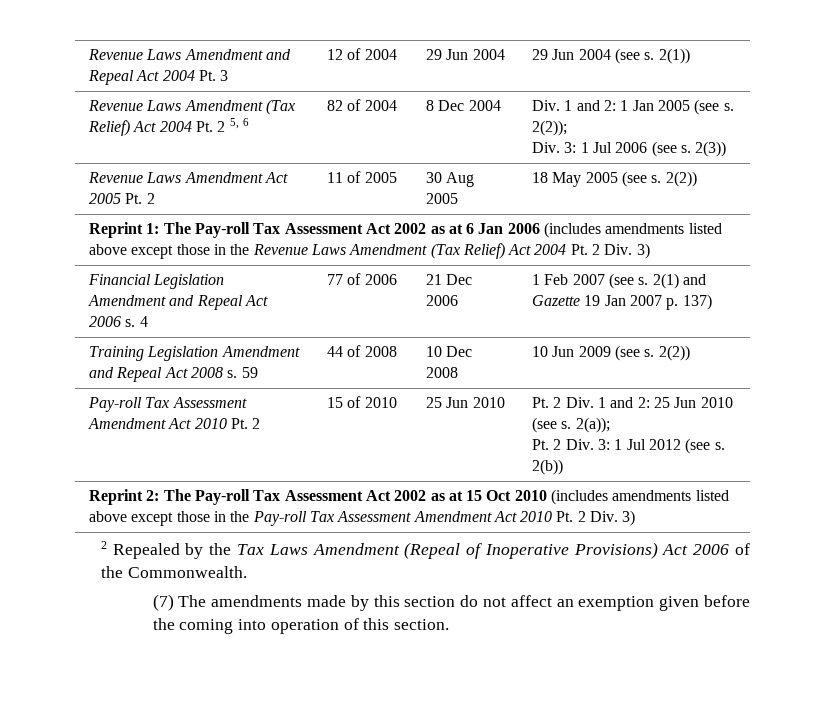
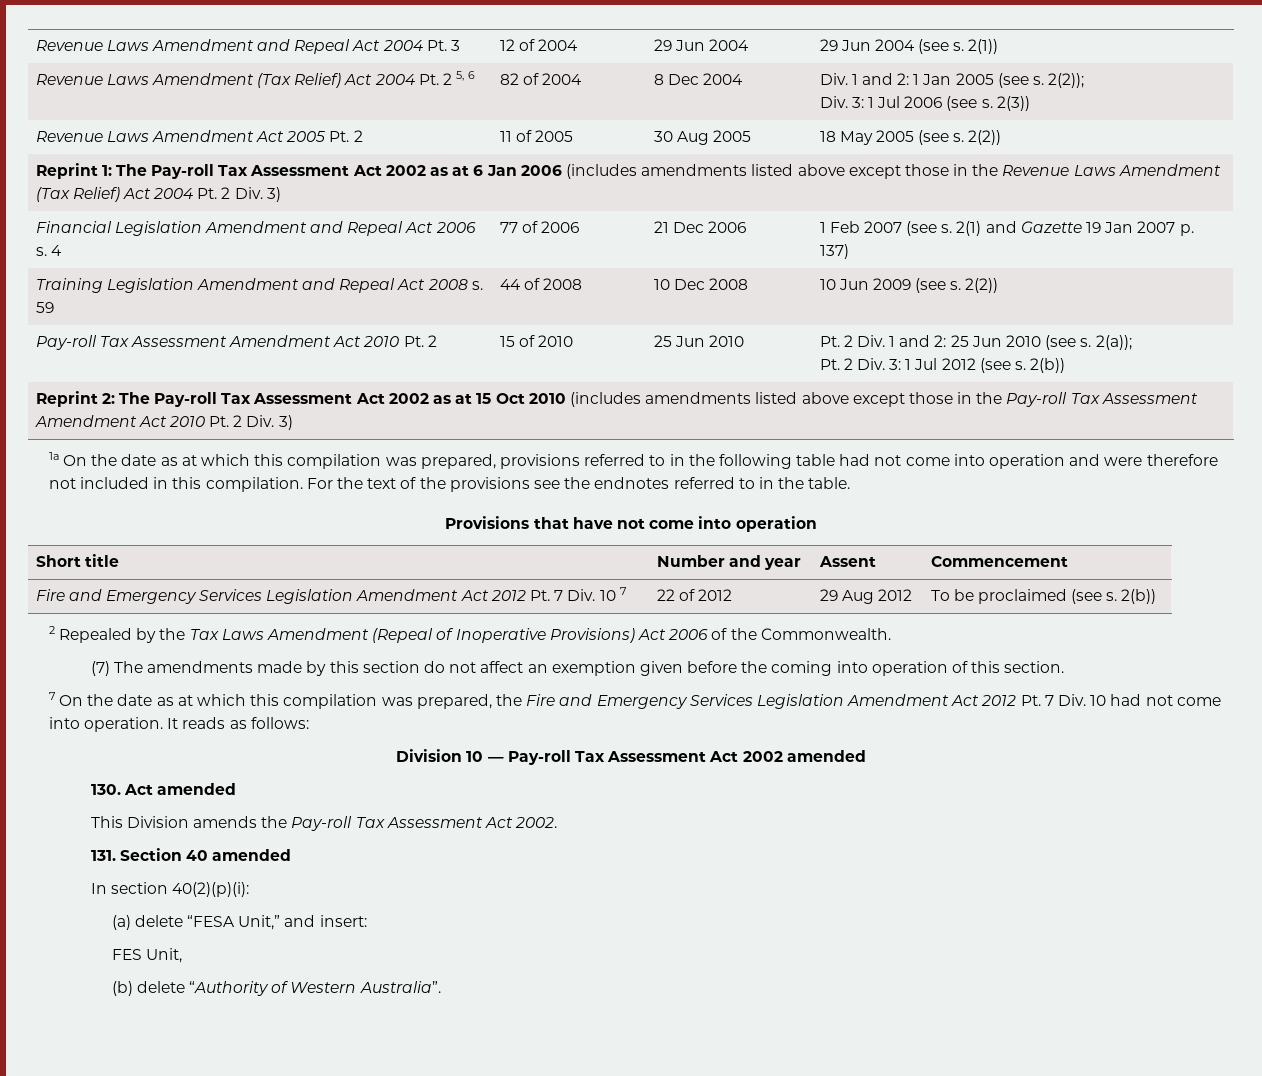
(636, 518) none -> [48,452,1218,469] [48,477,851,492] [445,516,817,532] [35,554,119,567] [656,555,801,570] [818,556,876,567] [930,556,1068,567] [35,587,626,604] [656,589,732,601] [819,589,912,604] [930,589,1157,604] // 1a On the date as at which this compilation was prepared, provisions referred to in the following table had not come into operation and were therefore not included in this compilation. For the text of the provisions see the endnotes referred to in the table. // Provisions that have not come into operation // Short title | Number and year | Assent | Commencement // Fire and Emergency Services Legislation Amendment Act 2012 Pt. 7 Div. 10 7 | 22 of 2012 | 29 Aug 2012 | To be proclaimed (see s. 2(b))
(450, 624) none -> [48,692,1221,709] [48,717,309,732] [396,749,866,765] [90,783,237,795] [90,816,558,831] [90,848,292,861] [90,882,250,897] [111,915,367,930] [111,948,182,963] [111,981,441,996] // 7 On the date as at which this compilation was prepared, the Fire and Emergency Services Legislation Amendment Act 2012 Pt. 7 Div. 10 had not come into operation. It reads as follows: // Division 10 — Pay-roll Tax Assessment Act 2002 amended // 130. Act amended // This Division amends the Pay-roll Tax Assessment Act 2002. // 131. Section 40 amended // In section 40(2)(p)(i): // (a) delete “FESA Unit,” and insert: // FES Unit, // (b) delete “Authority of Western Australia”.

